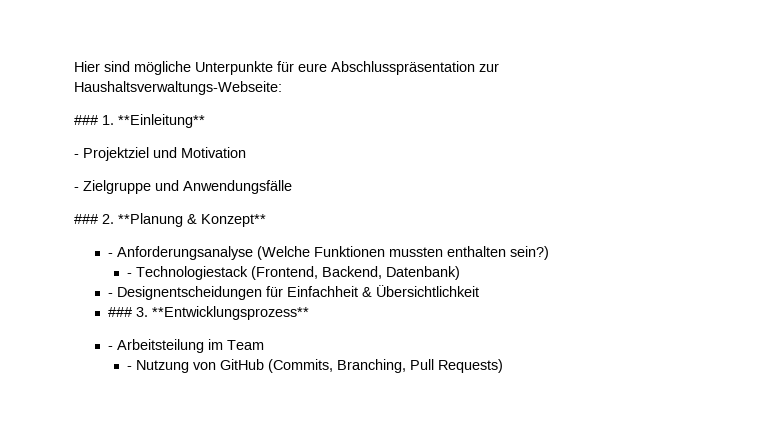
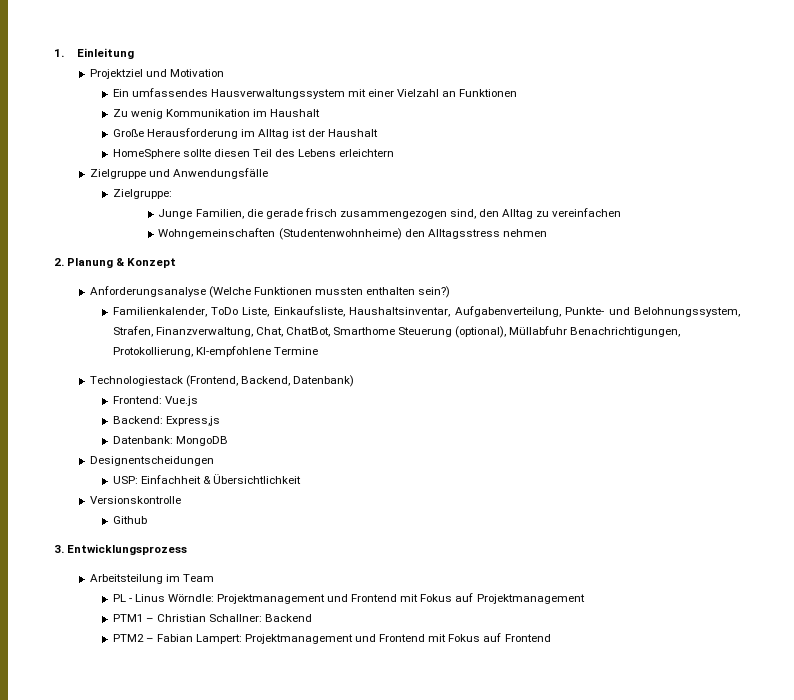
[74,61,499,75] [74,81,282,95] [74,114,205,128] [74,147,246,161] [74,180,292,194] [74,213,266,227] [108,253,114,257] Hier sind mögliche Unterpunkte für eure Abschlusspräsentation zur Haushaltsverwaltungs-Webseite: // ### 1. **Einleitung** // - Projektziel und Motivation // - Zielgruppe und Anwendungsfälle // ### 2. **Planung & Konzept** // - -> [54,48,134,59] [89,69,224,79] [112,88,518,99] [112,109,320,119] [112,128,379,139] [112,149,395,159] [89,168,268,179] [112,189,172,199] [158,208,622,219] [158,228,547,240] [54,258,177,268] 1. Einleitung // Projektziel und Motivation // Ein umfassendes Hausverwaltungssystem mit einer Vielzahl an Funktionen // Zu wenig Kommunikation im Haushalt // Große Herausforderung im Alltag ist der Haushalt // HomeSphere sollte diesen Teil des Lebens erleichtern // Zielgruppe und Anwendungsfälle // Zielgruppe: // Junge Familien, die gerade frisch zusammengezogen sind, den Alltag zu vereinfachen // Wohngemeinschaften (Studentenwohnheime) den Alltagsstress nehmen // 2. Planung & Konzept //
[126,266,460,280] [108,293,114,297] - Technologiestack (Frontend, Backend, Datenbank) // - -> [112,306,740,317] [112,326,681,338] [112,346,318,357] [89,375,354,387] [112,396,198,406] [112,416,220,426] [112,436,228,446] Familienkalender, ToDo Liste, Einkaufsliste, Haushaltsinventar, Aufgabenverteilung, Punkte- und Belohnungssystem, Strafen, Finanzverwaltung, Chat, ChatBot, Smarthome Steuerung (optional), Müllabfuhr Benachrichtigungen, Protokollierung, KI-empfohlene Termine // Technologiestack (Frontend, Backend, Datenbank) // Frontend: Vue.js // Backend: Express,js // Datenbank: MongoDB //
[266,286,284,297] für -> [112,476,138,484] // USP:
[108,306,310,320] [108,346,114,350] ### 3. **Entwicklungsprozess** // - -> [89,496,181,504] [112,516,147,524] [54,544,188,555] Versionskontrolle // Github // 3. Entwicklungsprozess //
[126,359,503,373] - Nutzung von GitHub (Commits, Branching, Pull Requests) -> [112,593,585,604] [112,614,312,622] [112,633,551,644] PL - Linus Wörndle: Projektmanagement und Frontend mit Fokus auf Projektmanagement // PTM1 – Christian Schallner: Backend // PTM2 – Fabian Lampert: Projektmanagement und Frontend mit Fokus auf Frontend

